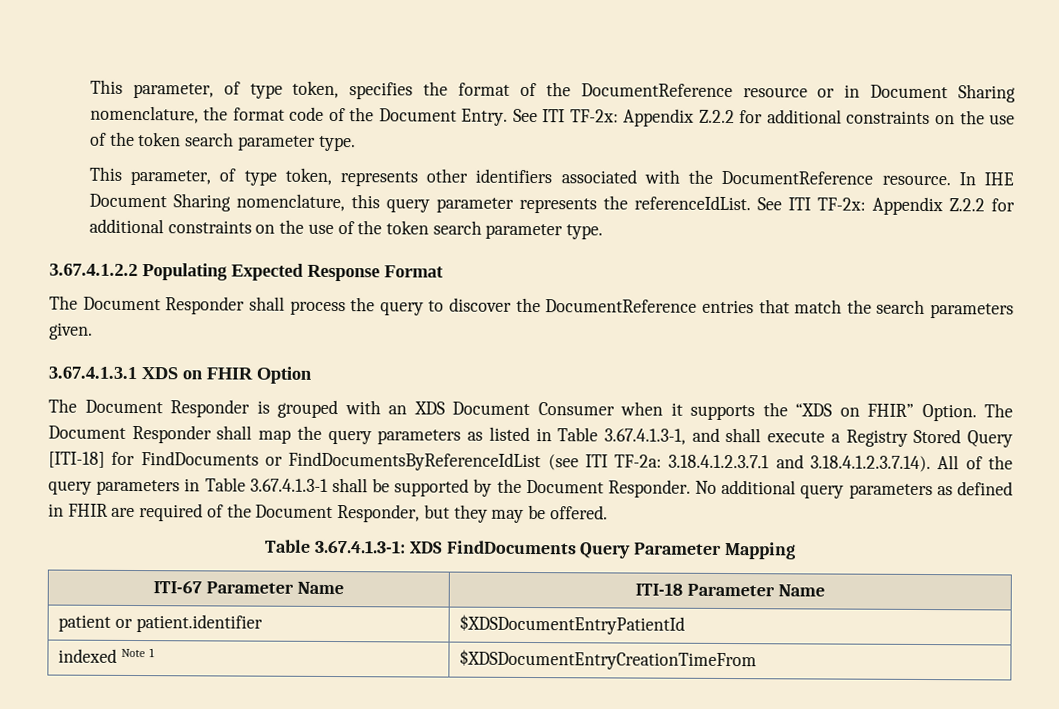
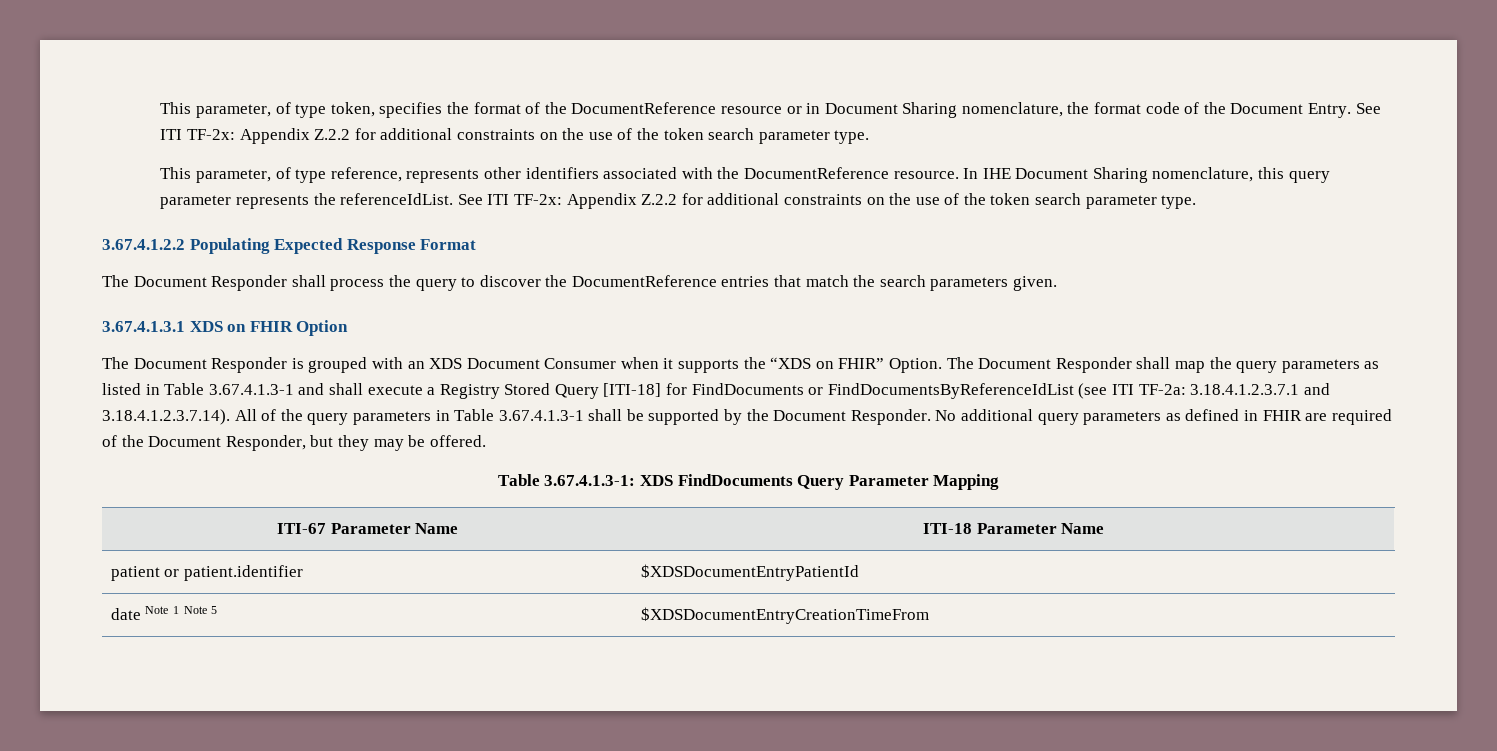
[284,167,332,185] token, -> [330,167,402,182] reference,
[603,428,686,445] 3.67.4.1.3-1, -> [208,384,294,395] 3.67.4.1.3-1
[58,648,118,663] indexed -> [110,608,141,620] date
(155, 653) none -> [183,606,218,614] Note 5

